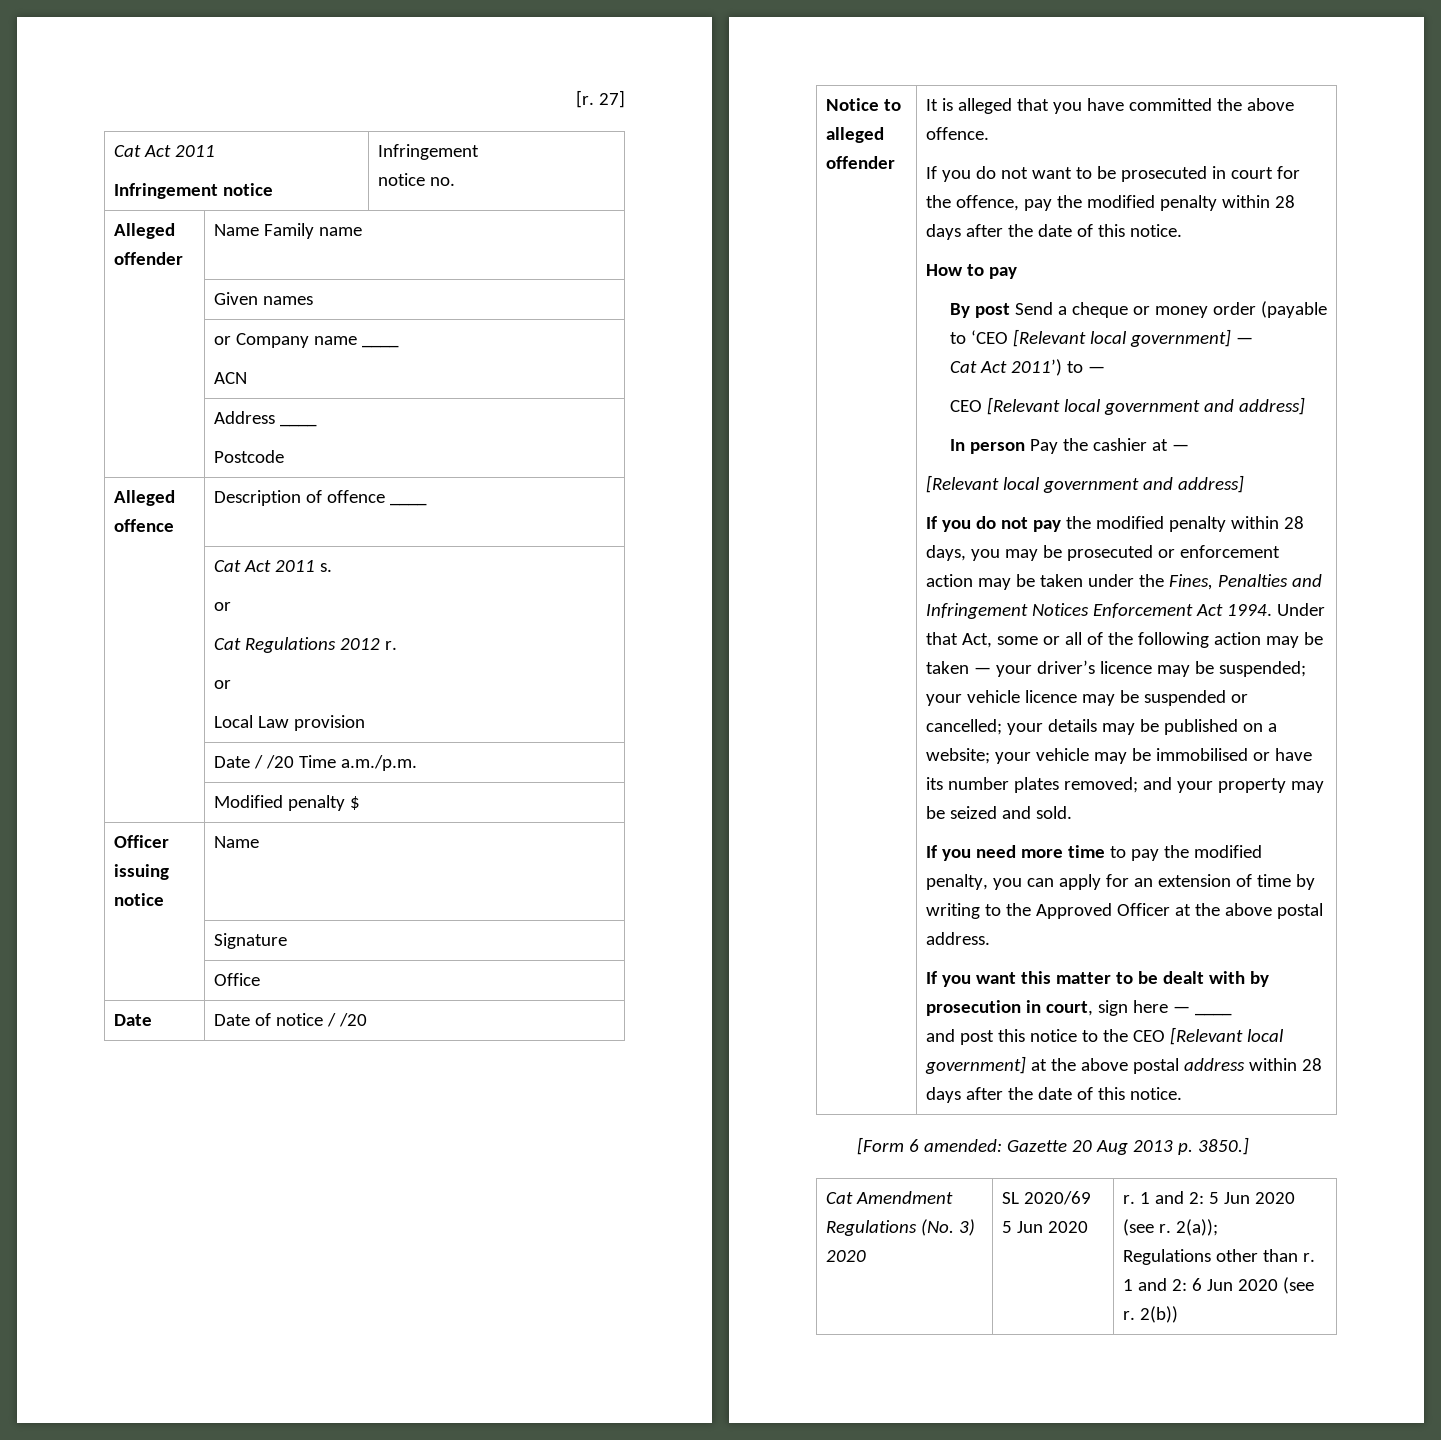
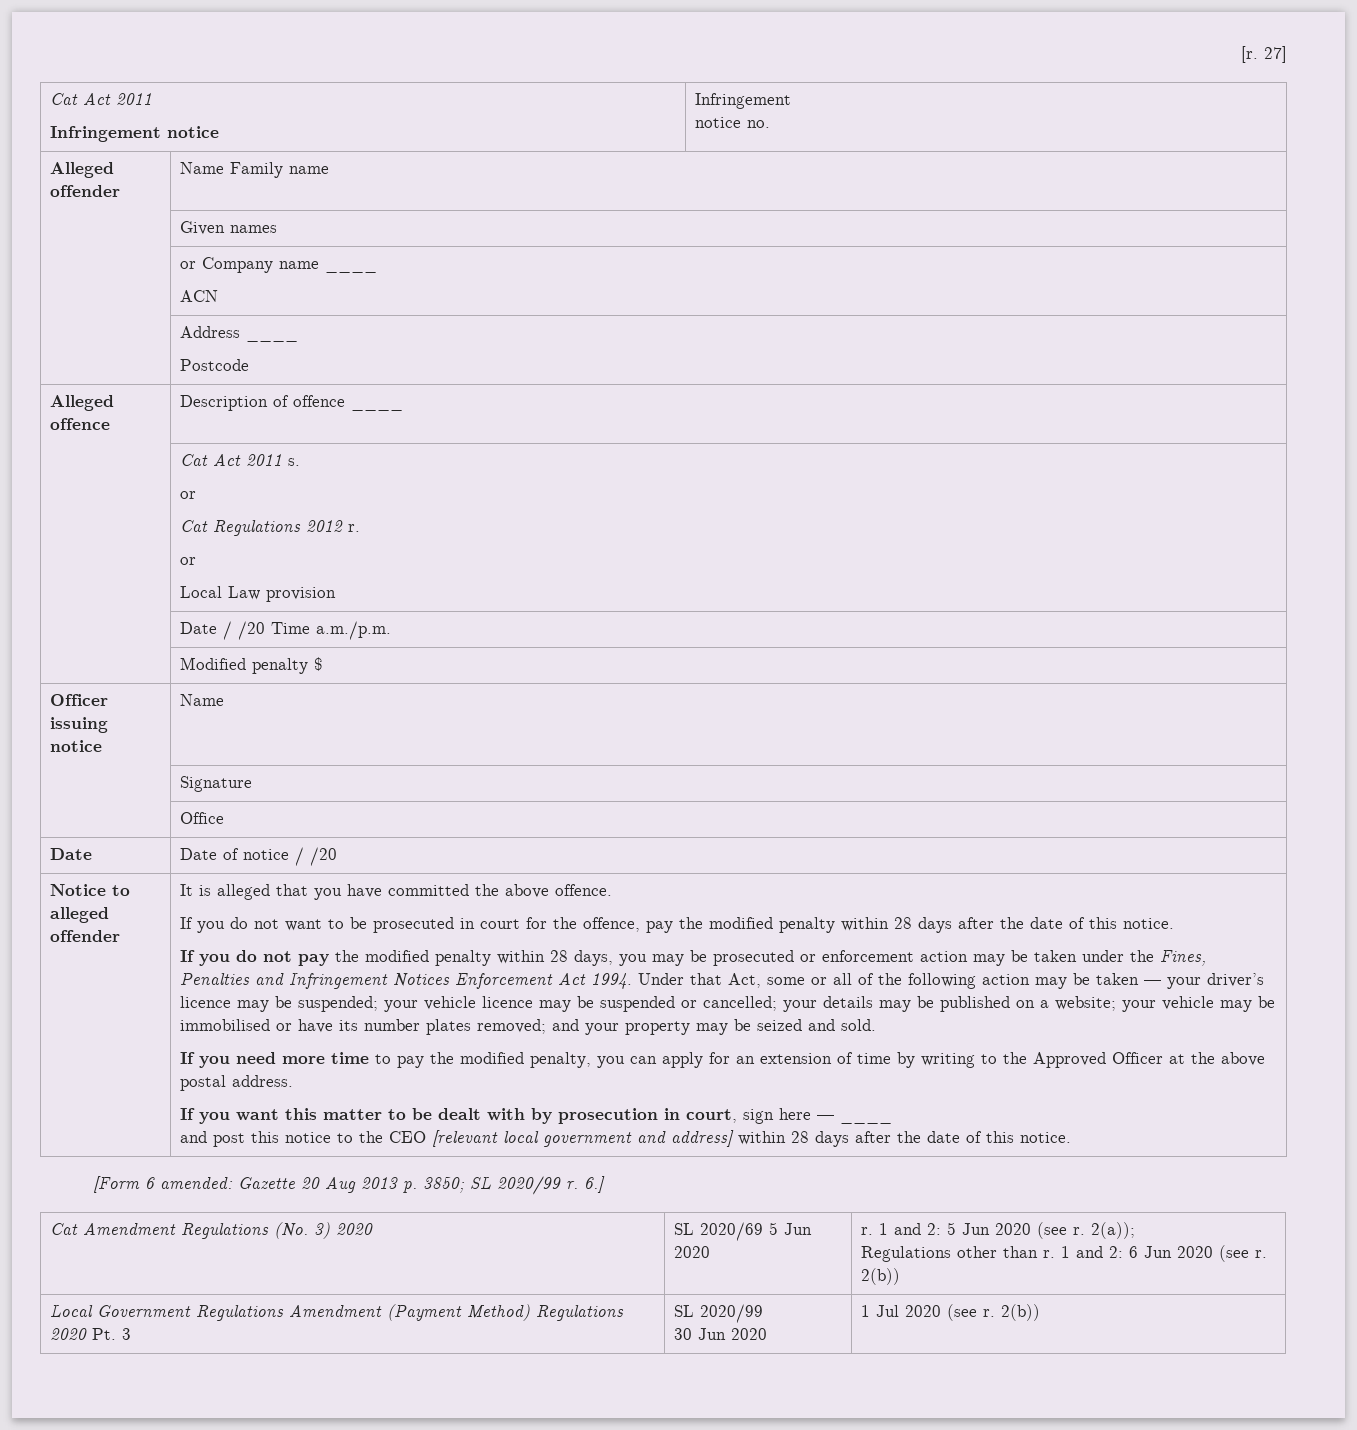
[925,264,1017,279] [950,301,1328,318] [950,329,1254,347] [950,359,1106,376] [950,397,1306,415] [950,438,1190,454] [925,475,1244,493] // How to pay // By post Send a cheque or money order (payable to ‘CEO [Relevant local government] — // Cat Act 2011’) to — // CEO [Relevant local government and address] // In person Pay the cashier at — // [Relevant local government and address] -> (1174, 923) none
[1169,1027,1284,1045] [924,1056,1245,1074] [Relevant local government] at the above postal address -> [431,1130,734,1147] [relevant local government and address]
[1197,1137,1249,1155] 3850.] -> [423,1176,606,1195] 3850; SL 2020/99 r. 6.]
(1178, 1314) none -> [49,1304,624,1321] [49,1328,131,1340] [673,1304,763,1323] [673,1328,767,1340] [860,1304,1040,1321] // Local Government Regulations Amendment (Payment Method) Regulations 2020 Pt. 3 | SL 2020/99 // 30 Jun 2020 | 1 Jul 2020 (see r. 2(b))

